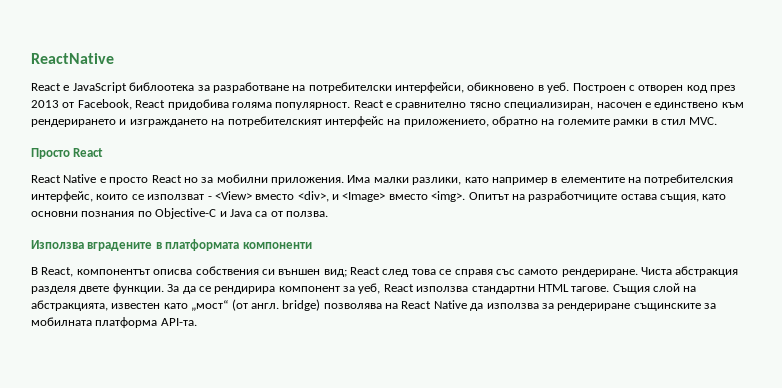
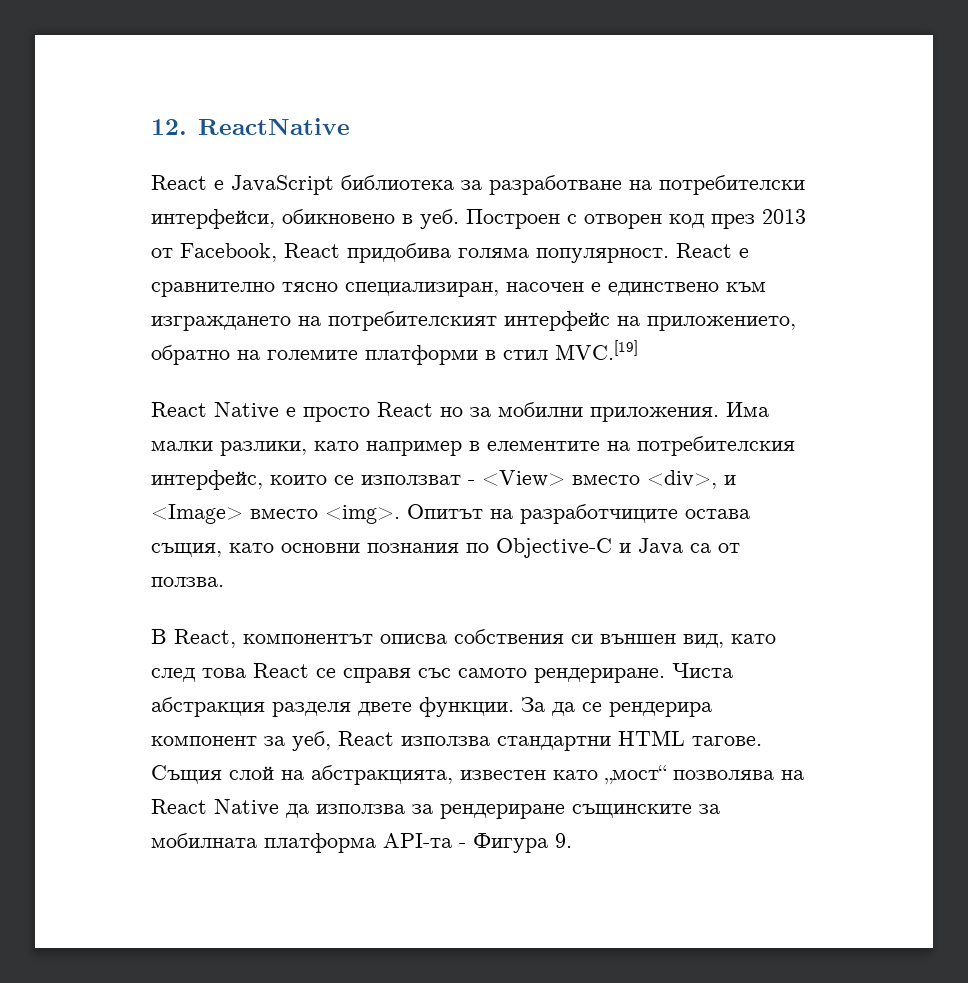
(31, 58) none -> [151,119,187,135] 12.
[129,82,195,91] библоотека -> [341,175,454,190] библиотека
[31,119,127,127] рендерирането и -> (766, 287) none
[613,119,649,127] рамки -> [365,345,478,365] платформи
[689,117,718,125] [31,148,104,159] MVC. // Просто React -> [555,340,638,360] MVC.[19]
[31,239,312,251] // Използва вградените в платформата компоненти -> (224, 582) none
[323,267,380,277] вид; React -> [683,634,776,648] вид, като
(436, 272) none -> [253,663,309,678] React
[214,286,276,294] рендирира -> [609,702,712,717] рендерира
[231,299,321,311] (от англ. bridge) -> (667, 775) none
[160,318,197,326] API-та. -> [383,833,572,853] API-та - Фигура 9.

